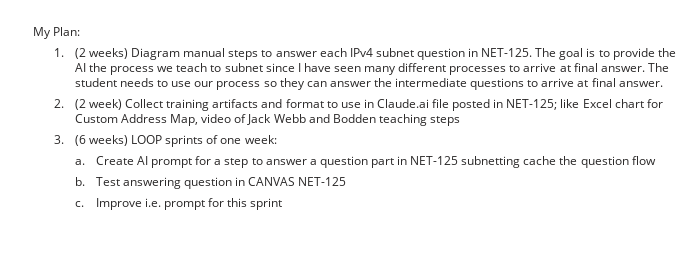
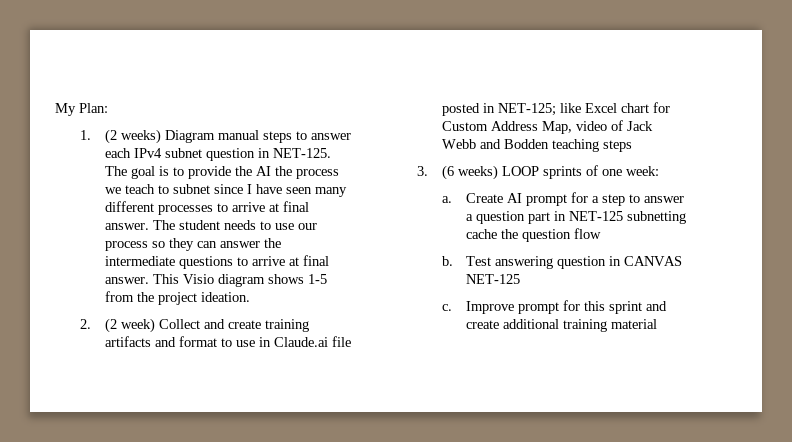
(663, 84) none -> [152,274,327,287] [104,291,250,305] This Visio diagram shows 1-5 from the project ideation.
(164, 103) none -> [203,319,261,329] and create
[144,198,161,207] i.e. -> (515, 307) none
(283, 204) none -> [646,301,668,311] [466,319,658,332] and create additional training material

